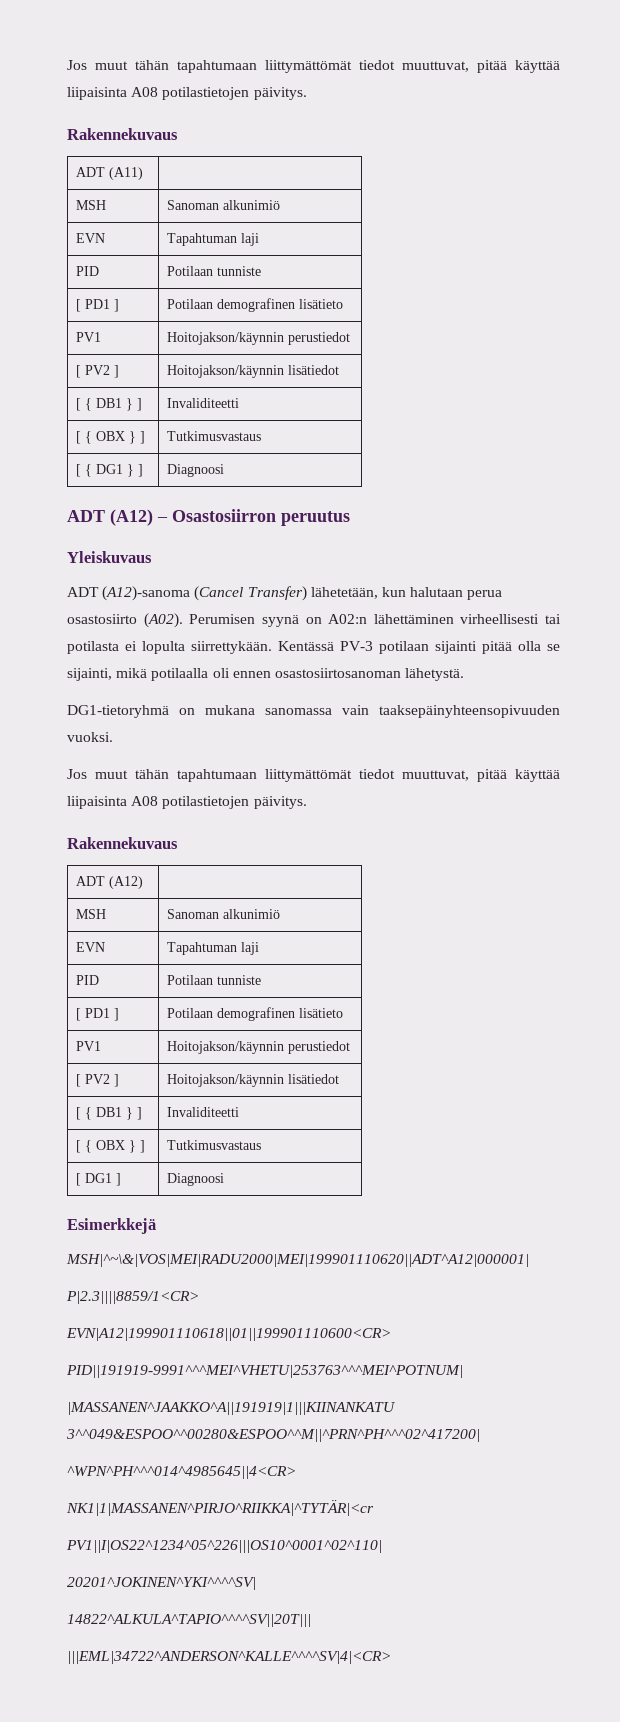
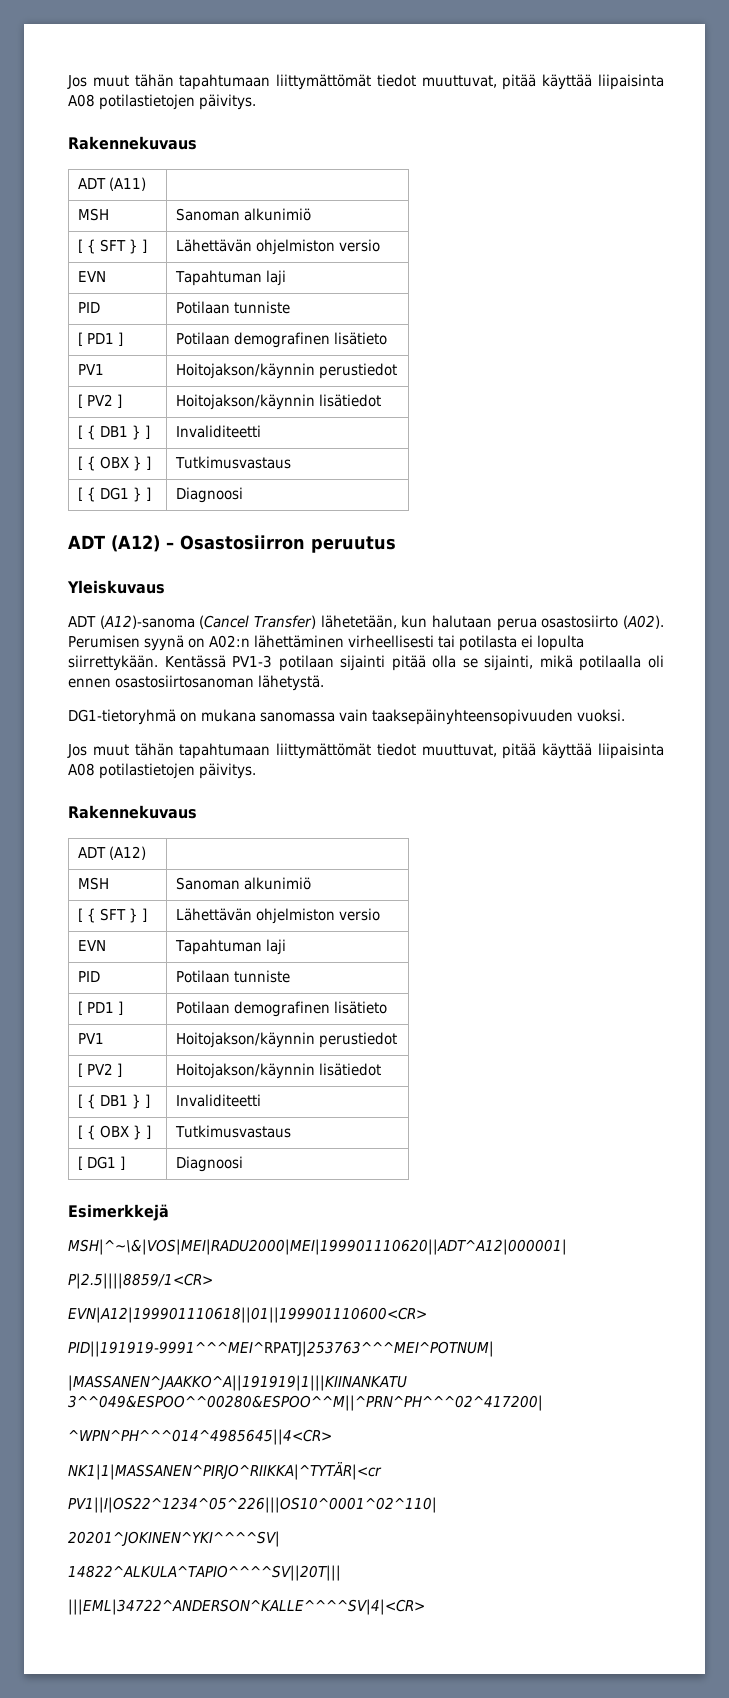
(281, 205) none -> [77,239,147,254] [175,239,380,255] // [ { SFT } ] | Lähettävän ohjelmiston versio
[340,641,373,651] PV-3 -> [232,655,273,668] PV1-3
(281, 914) none -> [77,908,147,923] [175,908,380,924] // [ { SFT } ] | Lähettävän ohjelmiston versio
[66,1291,199,1304] P|2.3||||8859/1<CR> -> [68,1273,213,1289] P|2.5||||8859/1<CR>
[66,1365,463,1378] PID||191919-9991^^^MEI^VHETU|253763^^^MEI^POTNUM| -> [68,1341,494,1357] PID||191919-9991^^^MEI^RPATJ|253763^^^MEI^POTNUM|

